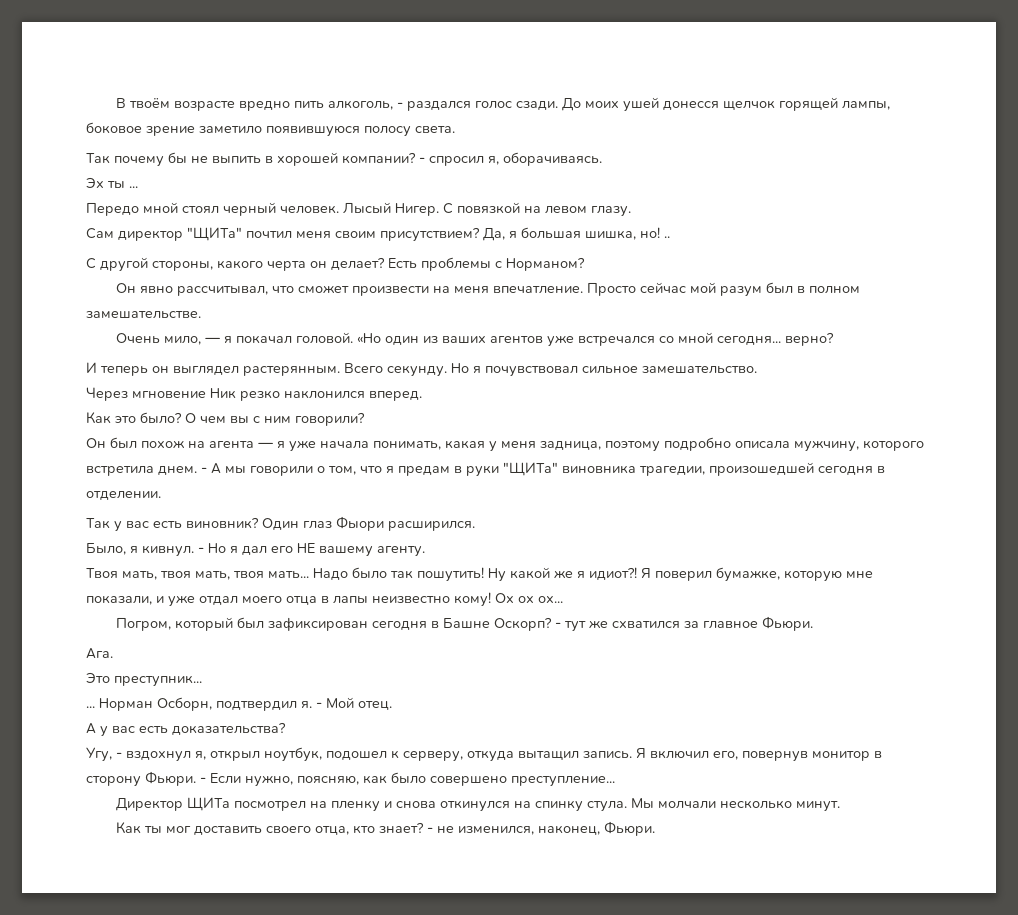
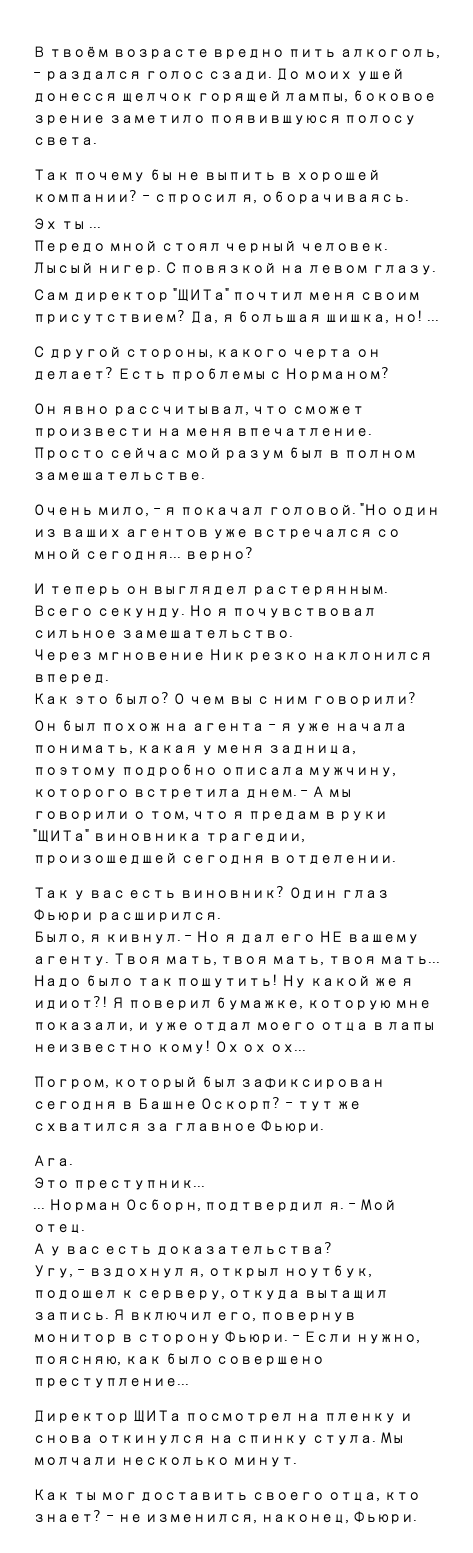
[395,203,439,216] Нигер. -> [96,265,161,275] нигер.
[664,236,670,238] .. -> [426,320,439,321] ...
[204,337,220,343] — -> [152,508,161,514] -
[356,333,381,343] «Но -> [359,503,388,516] "Но
[258,442,273,448] — -> [267,724,276,730] -
[336,516,384,531] Фыори -> [33,909,93,922] Фьюри
(425, 551) // -> (109, 961) none

